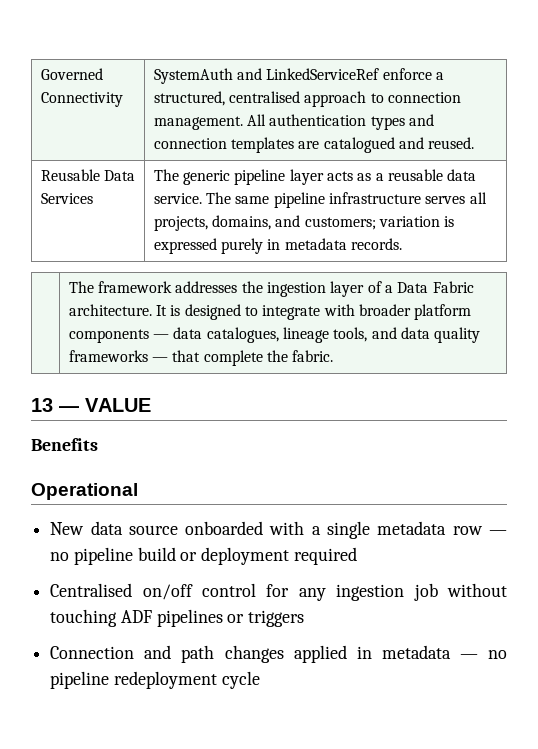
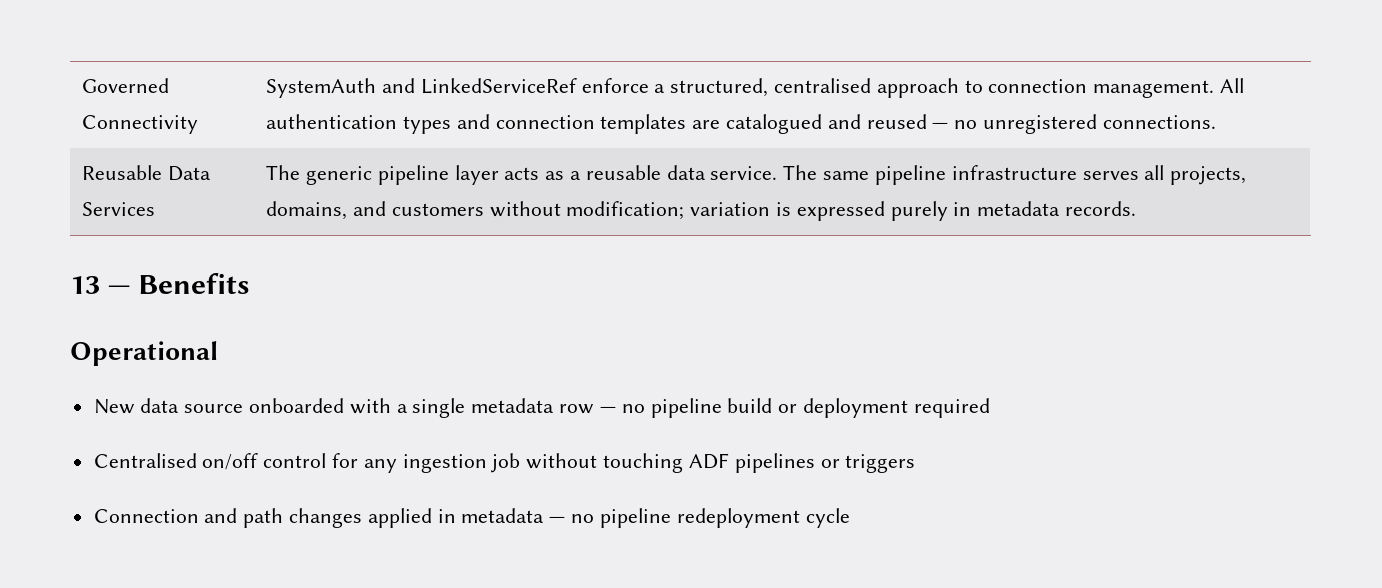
[428,137,475,149] reused. -> [866,114,1216,134] reused — no unregistered connections.
[304,217,376,230] customers; -> [391,201,685,220] customers without modification;
[68,281,474,297] [68,304,472,320] [68,327,481,343] [68,350,334,366] // | The framework addresses the ingestion layer of a Data Fabric architecture. It is designed to integrate with broader platform components — data catalogues, lineage tools, and data quality frameworks — that complete the fabric. -> (1137, 208) none
[85,398,151,412] VALUE // -> (131, 289) none

